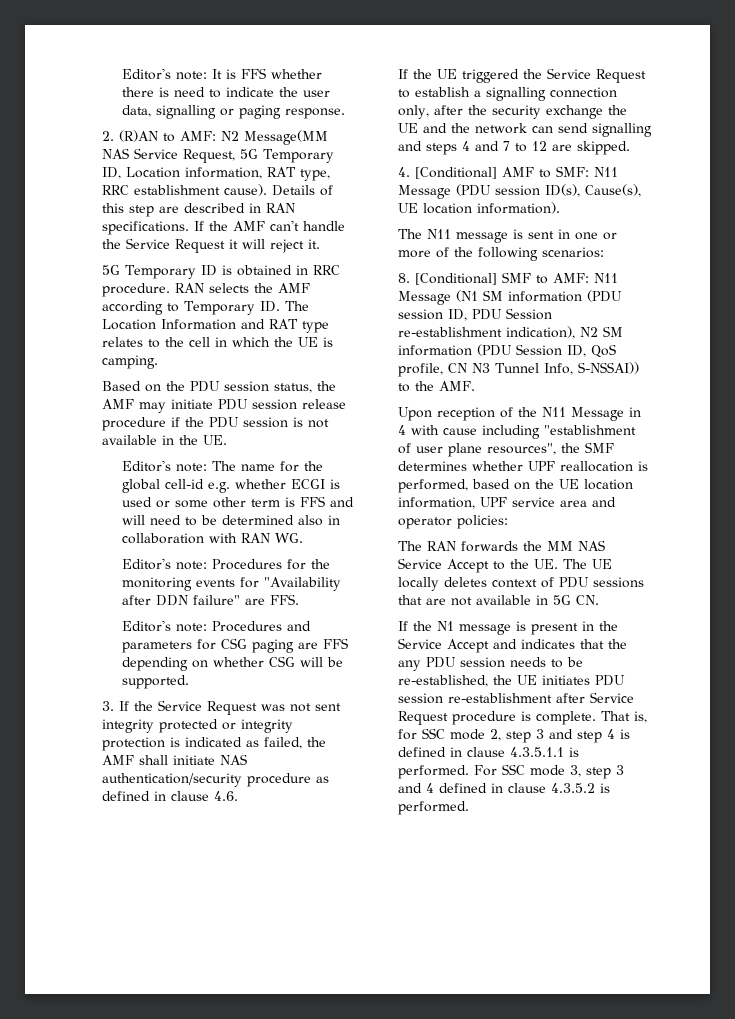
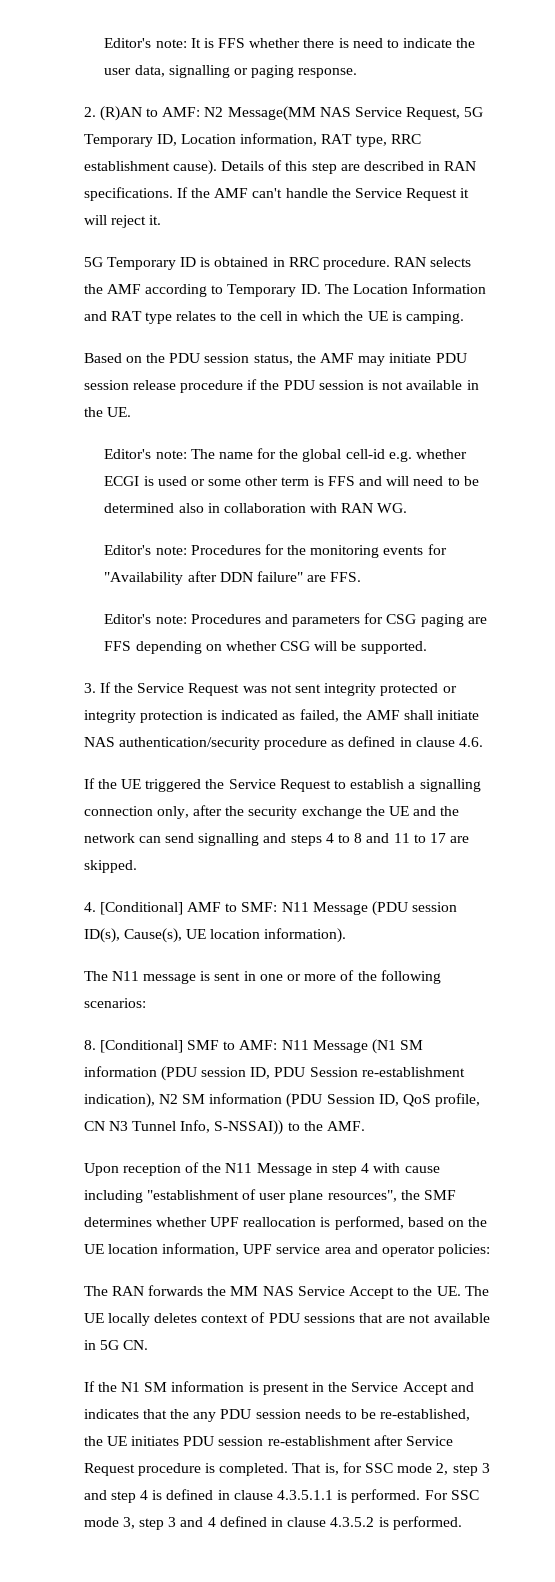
[475,141,548,152] and 7 to 12 -> [337,833,446,843] to 8 and 11 to 17
(642, 412) none -> [331,1164,357,1176] step
[459,624,512,635] message -> [144,1381,245,1392] SM information
[536,711,597,725] complete. -> [219,1463,289,1476] completed.

